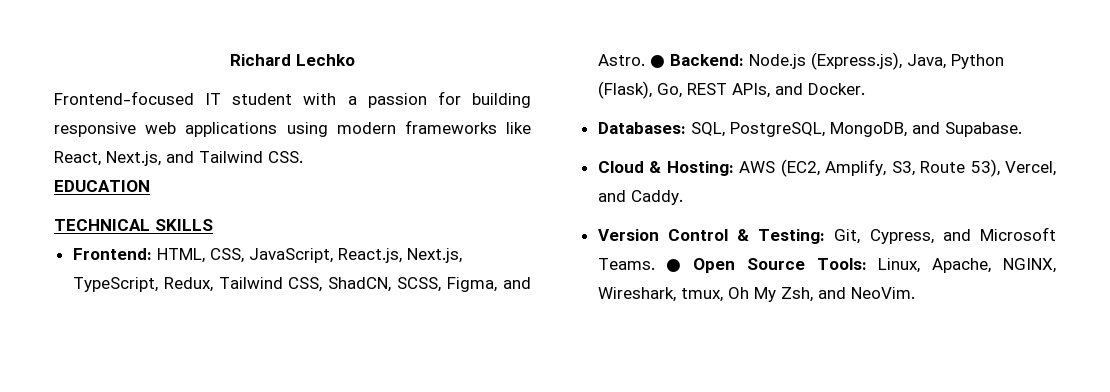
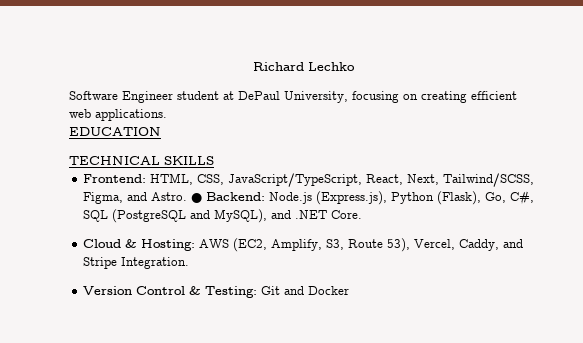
[54,91,532,108] [54,120,531,137] [54,151,303,166] Frontend-focused IT student with a passion for building responsive web applications using modern frameworks like React, Next.js, and Tailwind CSS. -> [69,91,517,103] [69,109,167,121] Software Engineer student at DePaul University, focusing on creating efficient web applications.
[248,248,462,263] [72,277,442,292] JavaScript, React.js, Next.js, TypeScript, Redux, Tailwind CSS, ShadCN, SCSS, -> [228,173,535,187] JavaScript/TypeScript, React, Next, Tailwind/SCSS,
[906,54,946,69] Java, -> (388, 198) none
[686,83,865,98] [597,122,1022,137] REST APIs, and Docker. // Databases: SQL, PostgreSQL, MongoDB, and Supabase. -> [510,191,535,205] [83,209,363,223] C#, SQL (PostgreSQL and MySQL), and .NET Core.
[597,190,683,205] and Caddy. -> [459,239,524,251] [83,257,190,269] Caddy, and Stripe Integration.
[834,227,1056,244] [597,258,1056,273] [597,287,915,302] Git, Cypress, and Microsoft Teams. ● Open Source Tools: Linux, Apache, NGINX, Wireshark, tmux, Oh My Zsh, and NeoVim. -> [261,286,350,295] Git and Docker

